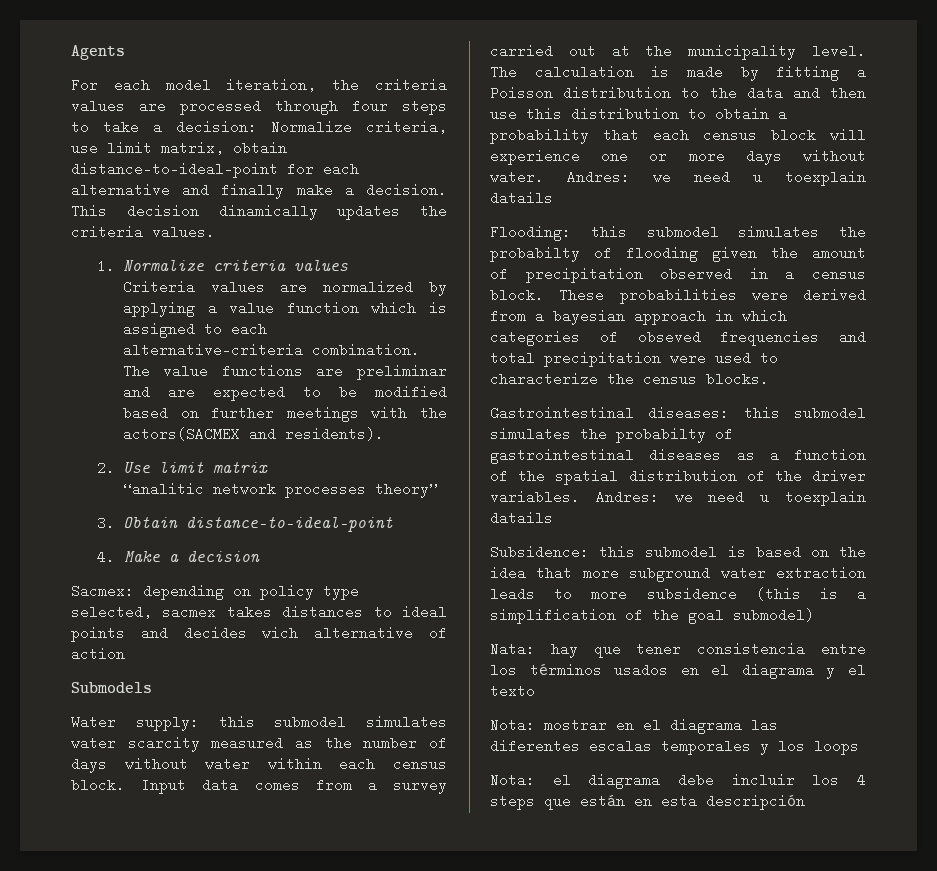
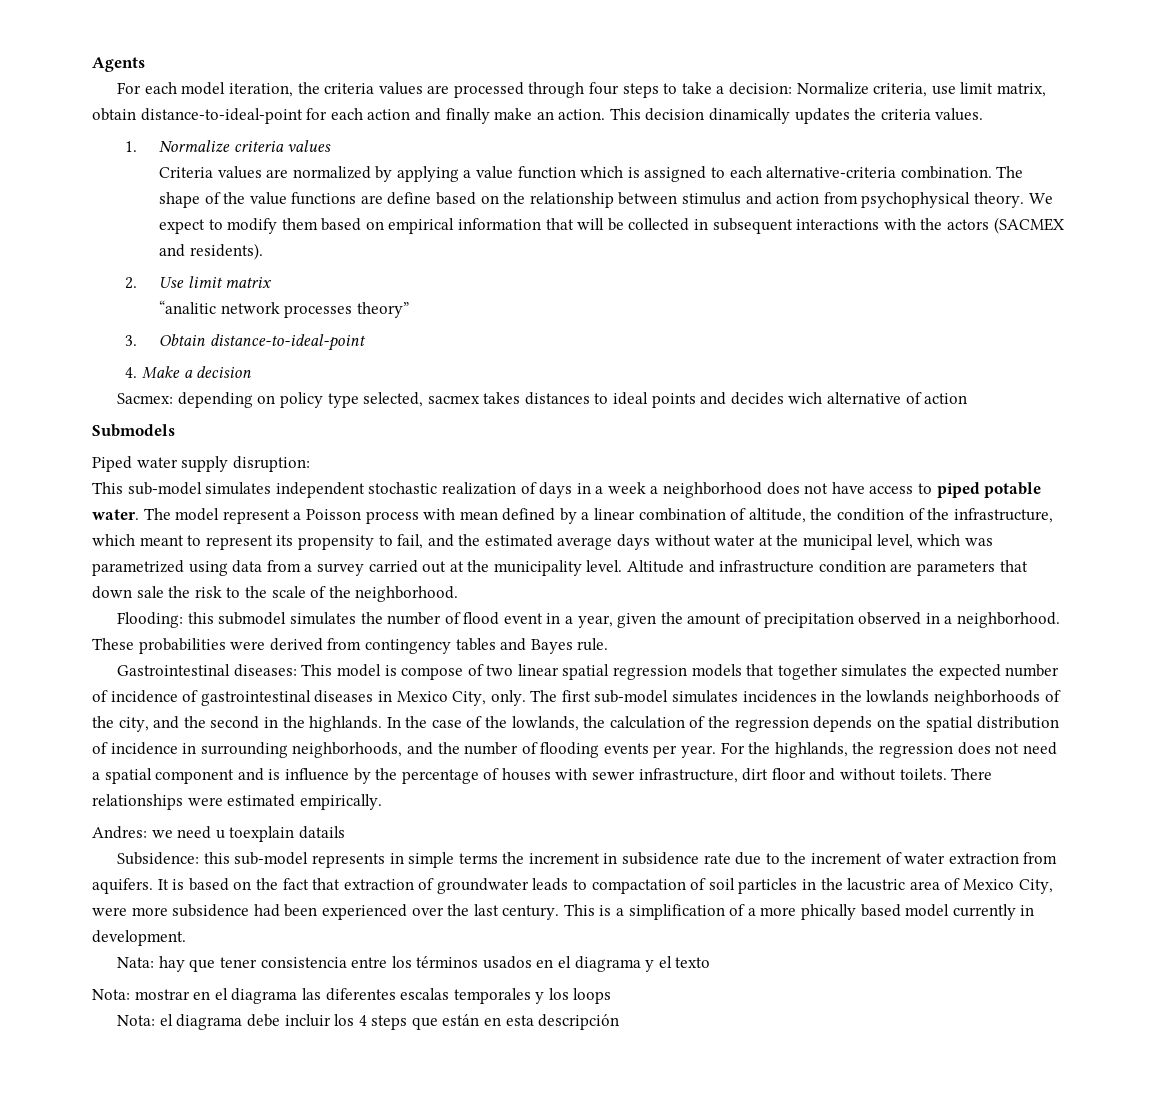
[71,183,170,197] alternative -> [367,109,411,120] action
[344,183,447,197] a decision. -> [536,109,606,120] an action.
[163,364,447,380] [122,385,447,401] [122,406,447,422] [122,427,240,441] value functions are preliminar and are expected to be modified based on further meetings with the actors(SACMEX -> [158,192,1053,208] [158,217,1064,234] shape of the value functions are define based on the relationship between stimulus and action from psychophysical theory. We expect to modify them based on empirical information that will be collected in subsequent interactions with the actors (SACMEX
[71,715,447,731] [71,736,447,752] [71,757,447,773] [71,778,300,794] Water supply: this submodel simulates water scarcity measured as the number of days without water within each census block. Input data comes -> [92,456,310,472] [92,482,1042,498] [92,508,1053,524] [92,534,993,550] [92,560,263,576] Piped water supply disruption: // This sub-model simulates independent stochastic realization of days in a week a neighborhood does not have access to piped potable water. The model represent a Poisson process with mean defined by a linear combination of altitude, the condition of the infrastructure, which meant to represent its propensity to fail, and the estimated average days without water at the municipal level, which was parametrized using data
[490,65,866,81] [490,86,866,100] [490,107,787,121] [490,128,866,144] [490,149,866,165] [490,170,866,186] [490,191,553,205] The calculation is made by fitting a Poisson distribution to the data and then use this distribution to obtain a probability that each census block will experience one or more days without water. Andres: we need u toexplain datails -> [627,560,1028,576] [92,586,459,602] Altitude and infrastructure condition are parameters that down sale the risk to the scale of the neighborhood.
[490,246,698,262] probabilty of flooding -> [387,612,613,628] number of flood event in a year,
[812,267,866,281] [490,288,544,302] census block. -> [956,612,1060,628] neighborhood.
[535,309,787,325] [490,330,866,346] [490,351,778,367] [490,372,769,386] [490,406,866,420] [490,427,733,443] [490,448,866,464] [490,469,866,485] [490,490,580,504] a bayesian approach in which categories of obseved frequencies and total precipitation were used to characterize the census blocks. // Gastrointestinal diseases: this submodel simulates the probabilty of gastrointestinal diseases as a function of the spatial distribution of the driver variables. -> [364,638,609,654] [117,664,1060,680] [92,690,1061,706] [92,716,1059,732] [92,742,1057,758] [92,768,993,784] [92,794,382,810] contingency tables and Bayes rule. // Gastrointestinal diseases: This model is compose of two linear spatial regression models that together simulates the expected number of incidence of gastrointestinal diseases in Mexico City, only. The first sub-model simulates incidences in the lowlands neighborhoods of the city, and the second in the highlands. In the case of the lowlands, the calculation of the regression depends on the spatial distribution of incidence in surrounding neighborhoods, and the number of flooding events per year. For the highlands, the regression does not need a spatial component and is influence by the percentage of houses with sewer infrastructure, dirt floor and without toilets. There relationships were estimated empirically. //
[645,545,866,559] [490,566,866,582] [490,587,866,601] [490,608,814,624] submodel is based on the idea that more subground water extraction leads to more subsidence (this is a simplification of the goal submodel) -> [234,852,1058,868] [92,878,1053,894] [92,904,1035,920] [92,930,186,946] sub-model represents in simple terms the increment in subsidence rate due to the increment of water extraction from aquifers. It is based on the fact that extraction of groundwater leads to compactation of soil particles in the lacustric area of Mexico City, were more subsidence had been experienced over the last century. This is a simplification of a more phically based model currently in development.

